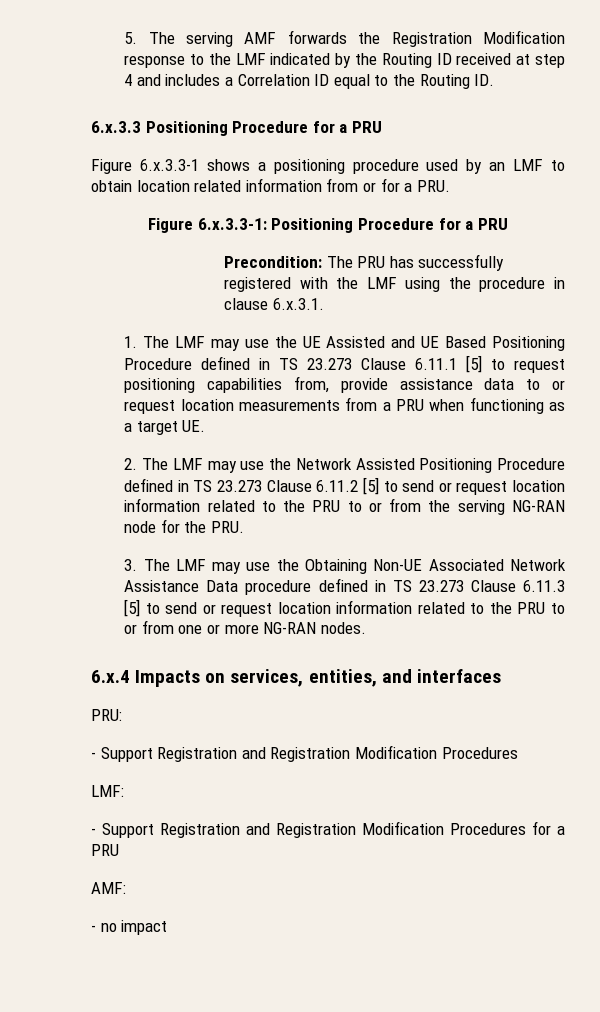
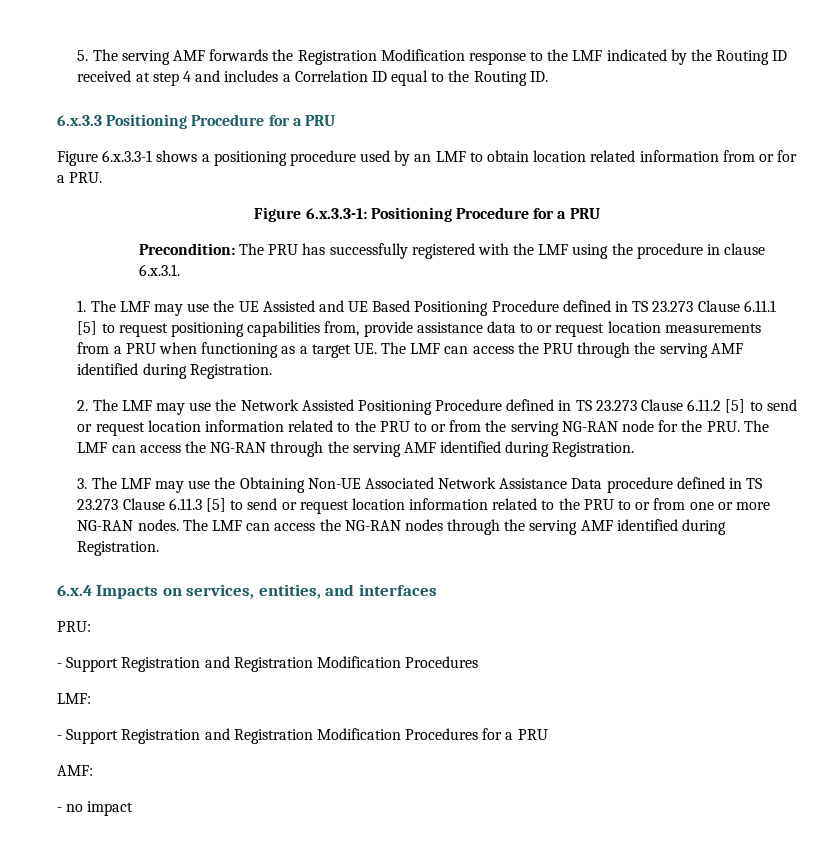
(206, 426) none -> [381,342,743,358] [77,363,272,379] The LMF can access the PRU through the serving AMF identified during Registration.
(245, 527) none -> [743,420,769,432] [77,441,635,457] The LMF can access the NG-RAN through the serving AMF identified during Registration.
(366, 628) none -> [182,519,727,535] [77,541,160,556] The LMF can access the NG-RAN nodes through the serving AMF identified during Registration.

